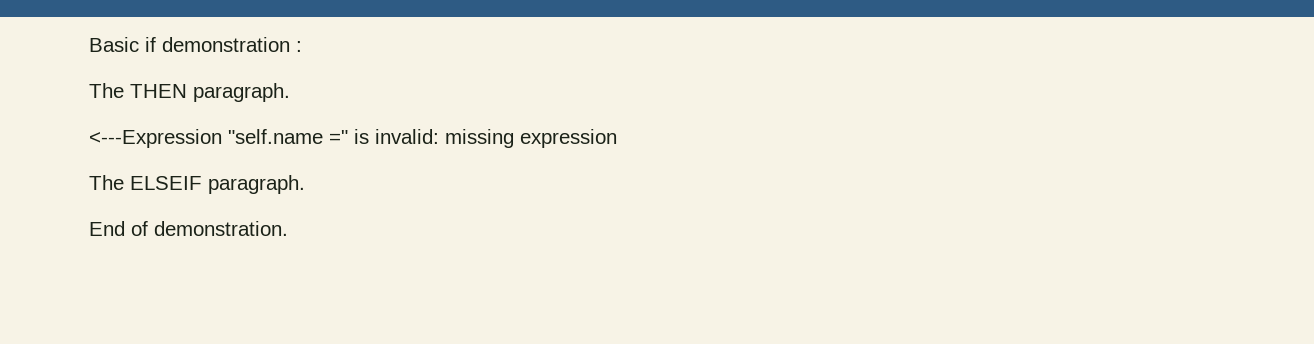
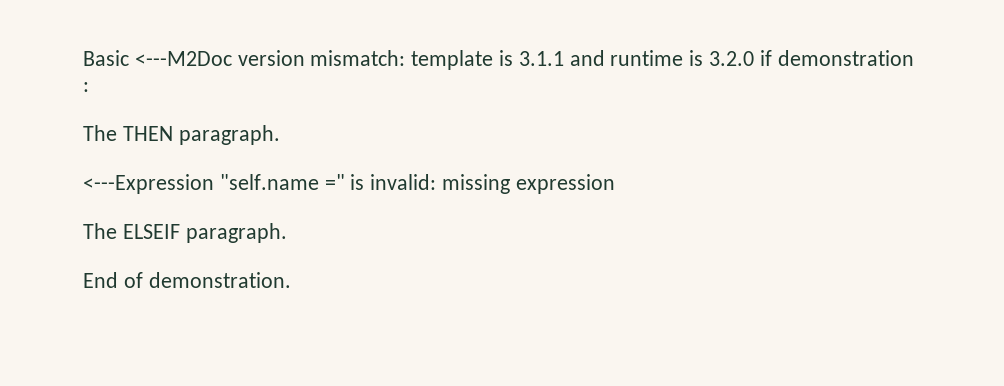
(139, 44) none -> [134,50,755,70] <---M2Doc version mismatch: template is 3.1.1 and runtime is 3.2.0

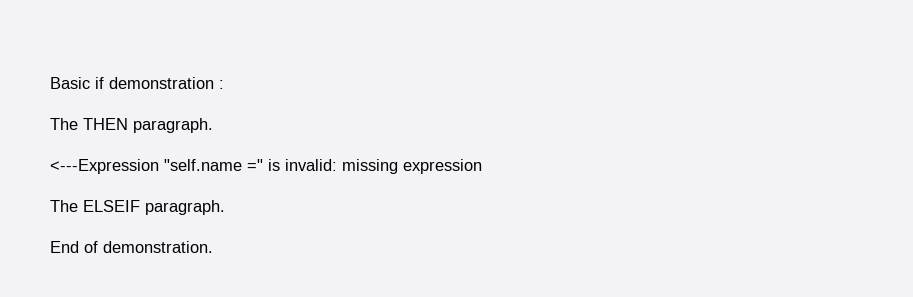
[134,50,755,70] <---M2Doc version mismatch: template is 3.1.1 and runtime is 3.2.0 -> (90, 83) none

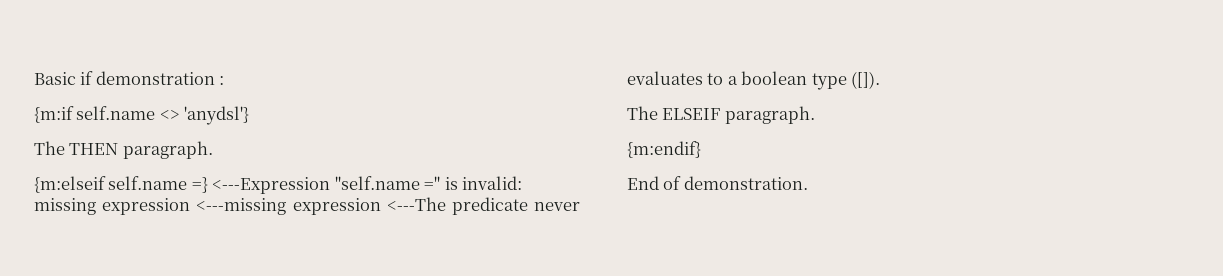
(224, 84) none -> [34,106,250,125] // {m:if self.name <> 'anydsl'}
(213, 125) none -> [34,176,208,193] {m:elseif self.name =}
(482, 166) none -> [196,197,580,215] [627,71,881,90] <---missing expression <---The predicate never evaluates to a boolean type ([]).
(225, 207) none -> [627,141,701,158] // {m:endif}

